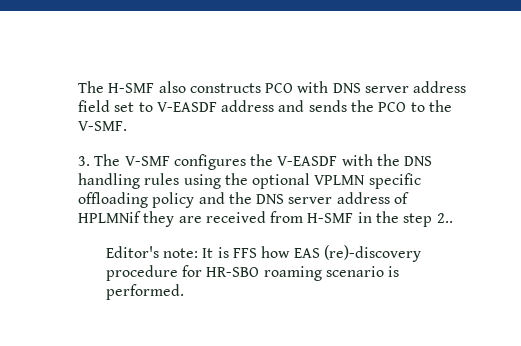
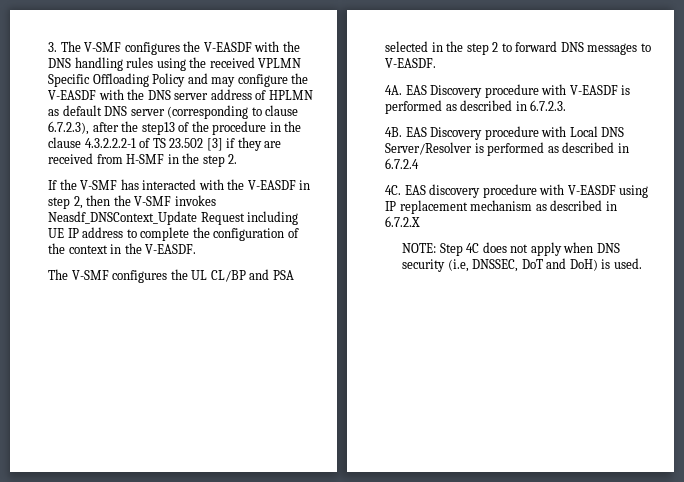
[77,81,467,93] [77,100,453,112] [77,121,127,131] The H-SMF also constructs PCO with DNS server address field set to V-EASDF address and sends the PCO to the V-SMF. // -> (48, 47) none
[252,173,421,189] [77,192,225,208] optional VPLMN specific offloading policy and -> [209,57,302,68] [48,73,309,87] [48,89,124,100] received VPLMN Specific Offloading Policy and may configure the V-EASDF with
[77,211,141,223] HPLMNif -> [268,90,313,100] [48,105,299,119] [48,121,302,135] [48,137,236,151] HPLMN as default DNS server (corresponding to clause 6.7.2.3), after the step13 of the procedure in the clause 4.3.2.2.2-1 of TS 23.502 [3] if
[436,213,453,223] [105,245,421,262] [105,265,400,281] [105,284,184,300] 2.. // Editor's note: It is FFS how EAS (re)-discovery procedure for HR-SBO roaming scenario is performed. -> [228,154,238,164] [48,179,311,190] [48,195,216,209] [48,211,299,225] [48,227,299,241] [48,243,197,254] [48,269,294,283] [385,41,651,55] [385,58,437,68] [385,84,631,98] [385,100,567,114] [385,126,625,140] [385,142,629,156] [385,158,420,169] [385,184,649,198] [385,200,617,214] [385,216,421,227] [402,242,620,256] [402,258,642,272] 2. // If the V-SMF has interacted with the V-EASDF in step 2, then the V-SMF invokes Neasdf_DNSContext_Update Request including UE IP address to complete the configuration of the context in the V-EASDF. // The V-SMF configures the UL CL/BP and PSA selected in the step 2 to forward DNS messages to V-EASDF. // 4A. EAS Discovery procedure with V-EASDF is performed as described in 6.7.2.3. // 4B. EAS Discovery procedure with Local DNS Server/Resolver is performed as described in 6.7.2.4 // 4C. EAS discovery procedure with V-EASDF using IP replacement mechanism as described in 6.7.2.X // NOTE: Step 4C does not apply when DNS security (i.e, DNSSEC, DoT and DoH) is used.

